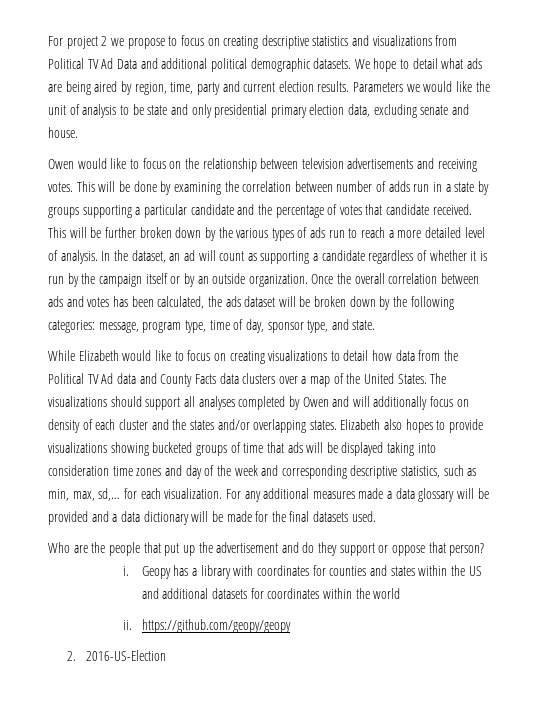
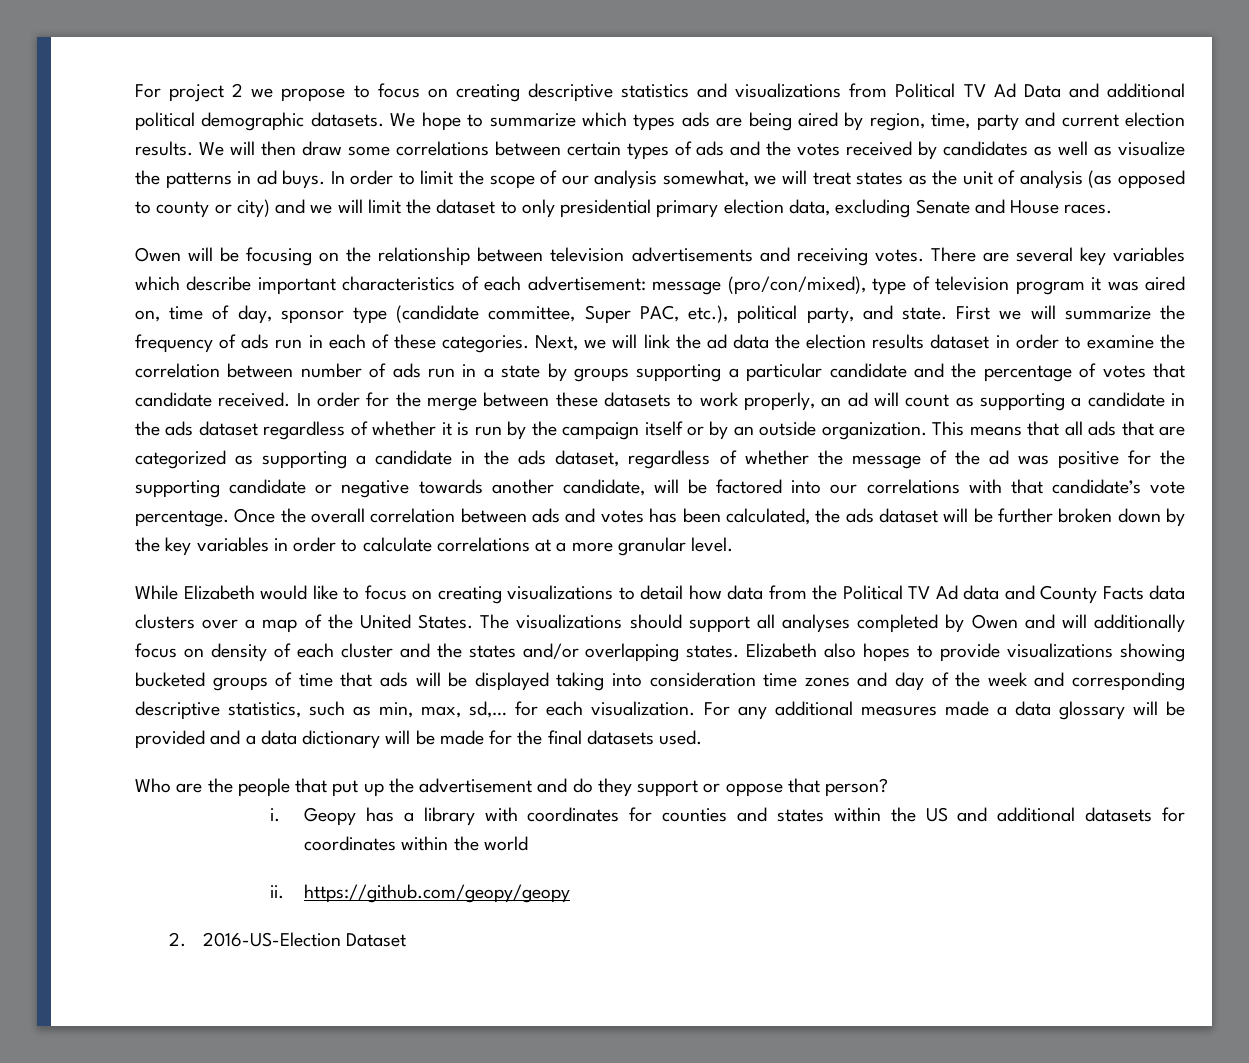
[412,58,464,69] detail what -> [489,112,676,131] summarize which types
[353,81,490,92] [48,104,188,118] Parameters we would like the unit of analysis to be state and -> [198,141,1186,160] [135,170,1185,189] [135,199,517,218] We will then draw some correlations between certain types of ads and the votes received by candidates as well as visualize the patterns in ad buys. In order to limit the scope of our analysis somewhat, we will treat states as the unit of analysis (as opposed to county or city) and we will limit the dataset to
[420,104,470,115] [48,127,78,138] [48,158,166,169] senate and house. // Owen would like to focus -> [915,199,1113,214] [135,247,313,266] Senate and House races. // Owen will be focusing
[76,181,221,195] This will be done by examining -> [930,247,1185,266] [135,276,1186,295] [135,305,1185,324] [135,334,1154,353] There are several key variables which describe important characteristics of each advertisement: message (pro/con/mixed), type of television program it was aired on, time of day, sponsor type (candidate committee, Super PAC, etc.), political party, and state. First we will summarize the frequency of ads run in each of these categories. Next, we will link the ad data the election results dataset in order to examine
[388,181,410,192] adds -> [392,363,421,378] ads
[48,227,485,241] [48,250,166,264] This will be further broken down by the various types of ads run to reach a more detailed level of analysis. In the dataset, -> [296,392,816,411] In order for the merge between these datasets to work properly,
(365, 255) none -> [1171,393,1186,406] [135,421,258,436] in the ads dataset
(308, 280) none -> [932,421,1186,436] [135,450,1185,469] [135,479,1185,498] [135,510,229,527] This means that all ads that are categorized as supporting a candidate in the ads dataset, regardless of whether the message of the ad was positive for the supporting candidate or negative towards another candidate, will be factored into our correlations with that candidate’s vote percentage.
[314,296,454,310] [48,319,376,333] broken down by the following categories: message, program type, time of day, sponsor type, and state. -> [997,508,1186,527] [135,537,734,556] further broken down by the key variables in order to calculate correlations at a more granular level.
(166, 655) none -> [345,933,406,947] Dataset

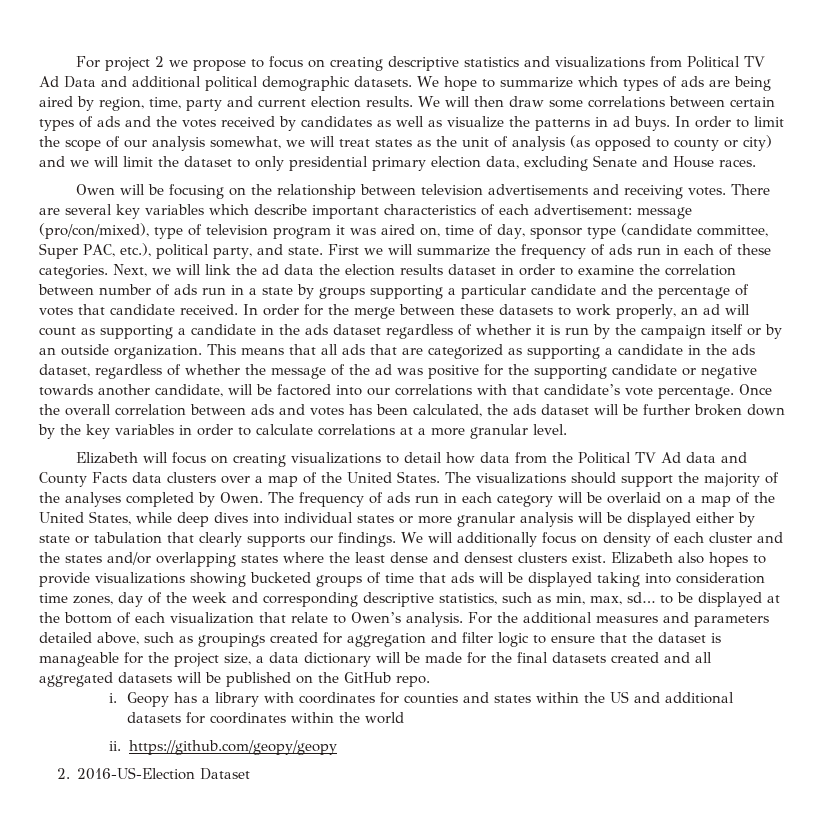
(676, 122) none -> [662,76,677,88] of
[135,585,359,600] While Elizabeth would like to -> [75,452,168,464] Elizabeth will
[756,614,1055,633] all analyses completed by Owen and -> [678,472,779,487] [39,492,775,507] [39,511,755,527] [39,532,423,547] the majority of the analyses completed by Owen. The frequency of ads run in each category will be overlaid on a map of the United States, while deep dives into individual states or more granular analysis will be displayed either by state or tabulation that clearly supports our findings. We
[686,645,740,658] states. -> [241,552,606,563] states where the least dense and densest clusters exist.
[804,672,888,687] zones and -> [73,595,113,605] zones,
[469,701,1186,720] [135,730,241,749] sd,… for each visualization. For any additional measures made a data glossary will be provided and -> [627,592,780,607] [39,612,769,627] [39,632,721,647] [39,652,251,667] sd… to be displayed at the bottom of each visualization that relate to Owen’s analysis. For the additional measures and parameters detailed above, such as groupings created for aggregation and filter logic to ensure that the dataset is manageable for the project size,
[659,730,703,745] [135,778,889,797] used. // Who are the people that put up the advertisement and do they support or oppose that person? -> [611,652,712,663] [39,672,430,687] created and all aggregated datasets will be published on the GitHub repo.

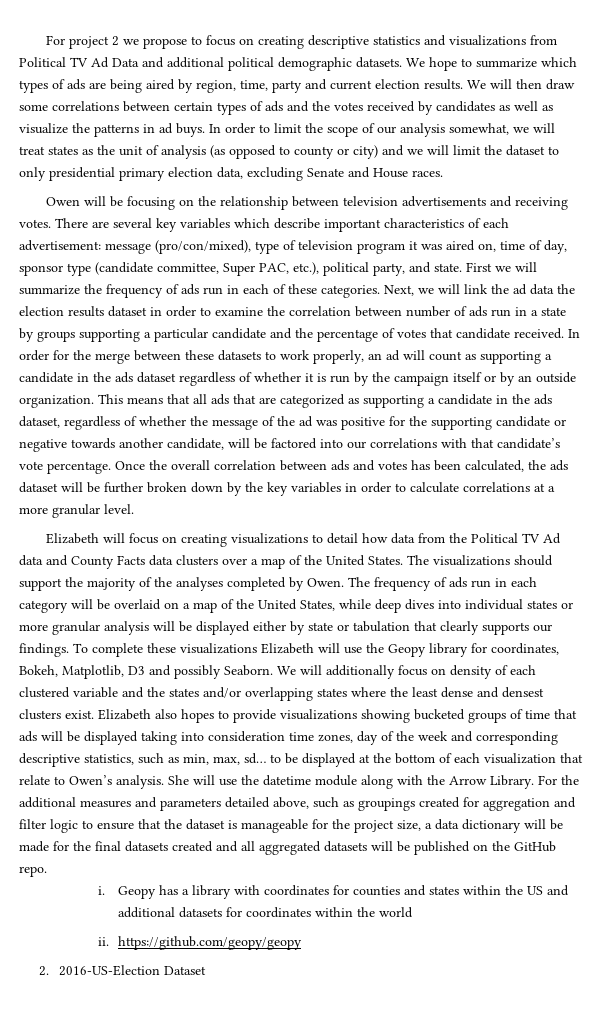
(396, 539) none -> [73,643,559,657] [19,665,273,679] To complete these visualizations Elizabeth will use the Geopy library for coordinates, Bokeh, Matplotlib, D3 and possibly Seaborn.
[708,532,752,543] cluster -> [19,687,118,698] clustered variable
(463, 619) none -> [168,775,534,789] She will use the datetime module along with the Arrow Library.

